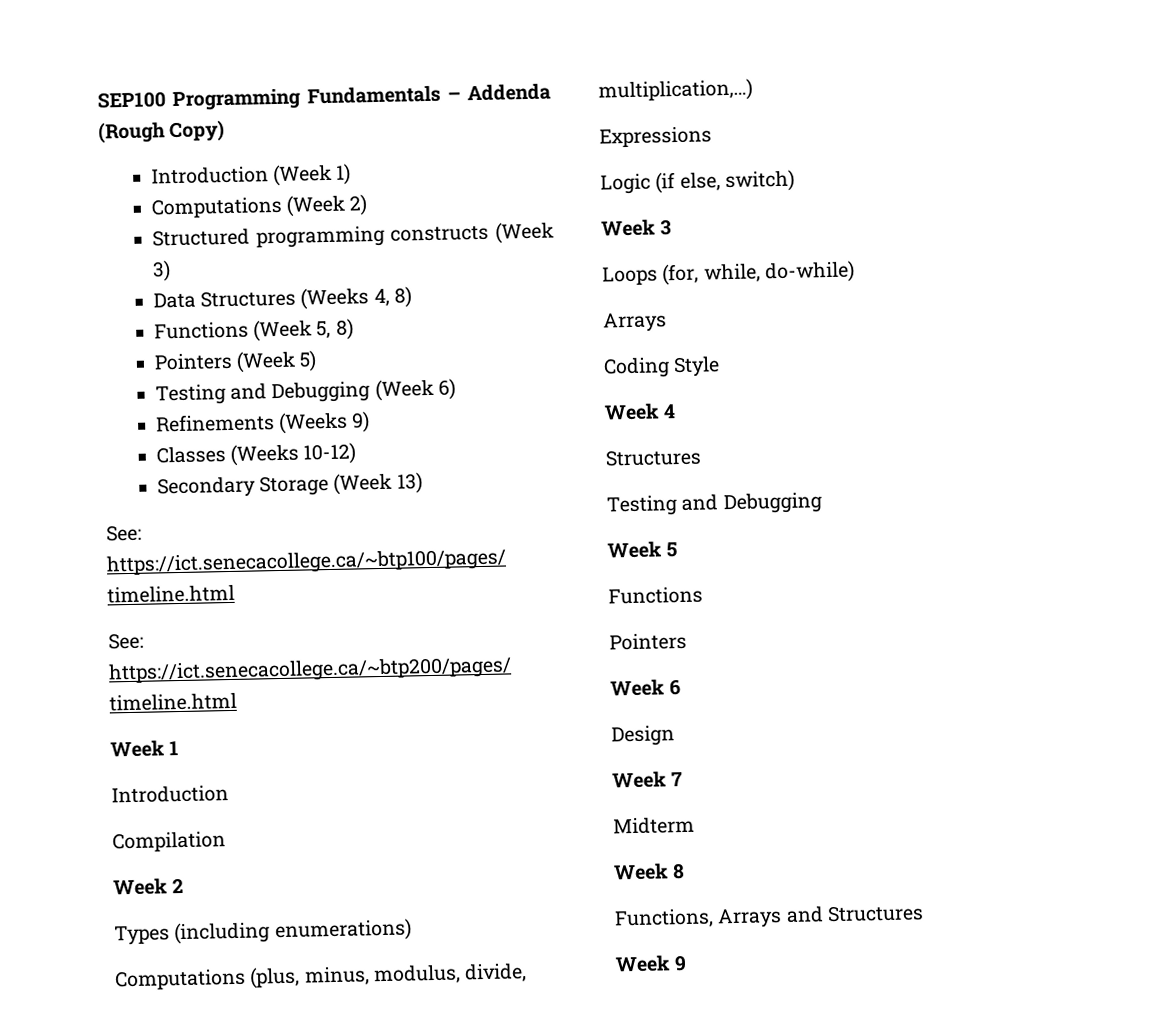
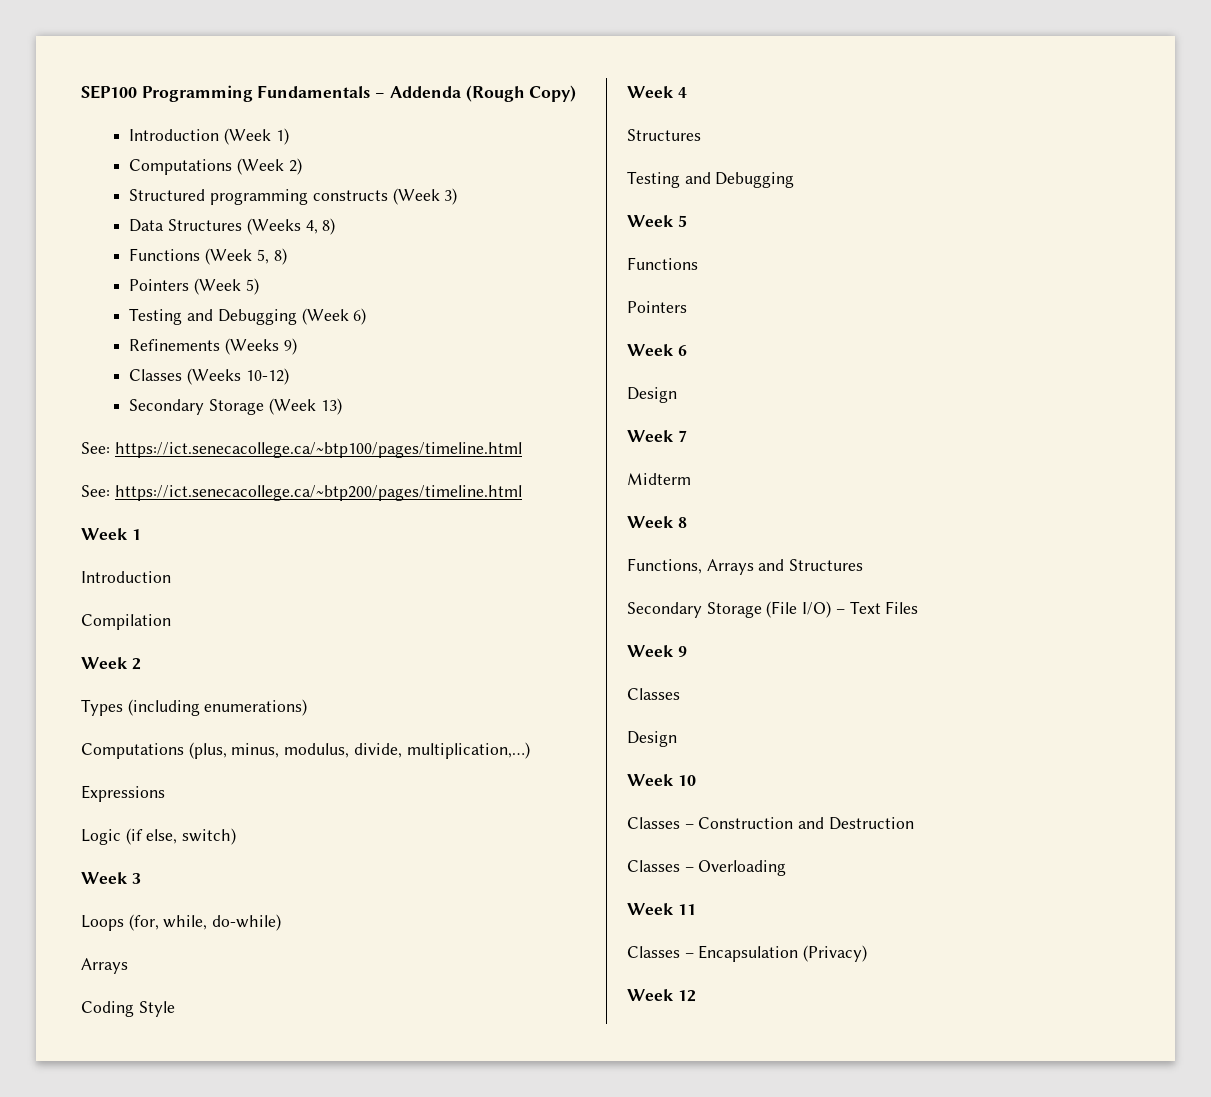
[615,954,688,973] Week 9 -> [627,601,919,618] [627,645,687,657] [627,688,680,700] [627,731,677,747] [627,774,696,786] [627,817,914,830] [627,860,787,876] [627,903,696,915] [627,945,868,962] [627,989,696,1002] Secondary Storage (File I/O) – Text Files // Week 9 // Classes // Design // Week 10 // Classes – Construction and Destruction // Classes – Overloading // Week 11 // Classes – Encapsulation (Privacy) // Week 12

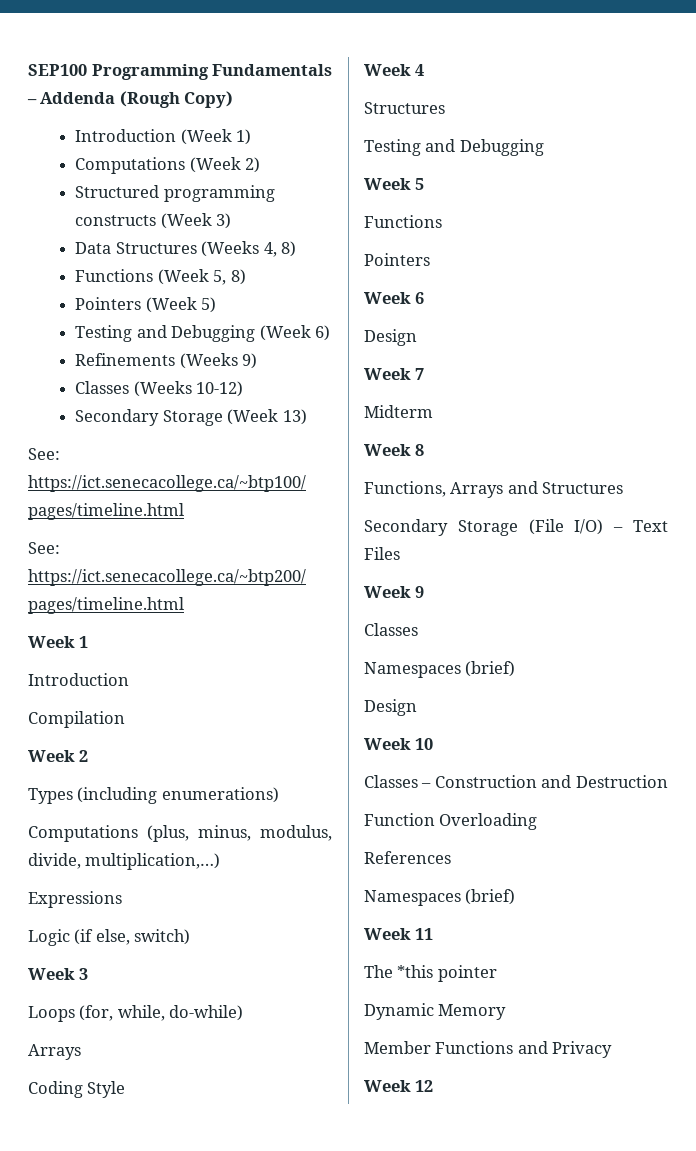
(680, 694) none -> [364,661,516,678] // Namespaces (brief)
[627,860,694,872] Classes – -> [364,813,435,826] Function
(787, 868) none -> [364,851,451,864] [364,889,516,906] // References // Namespaces (brief)
[627,945,868,962] Classes – Encapsulation (Privacy) -> [364,965,497,982] [364,1003,507,1020] [364,1041,613,1058] The *this pointer // Dynamic Memory // Member Functions and Privacy

